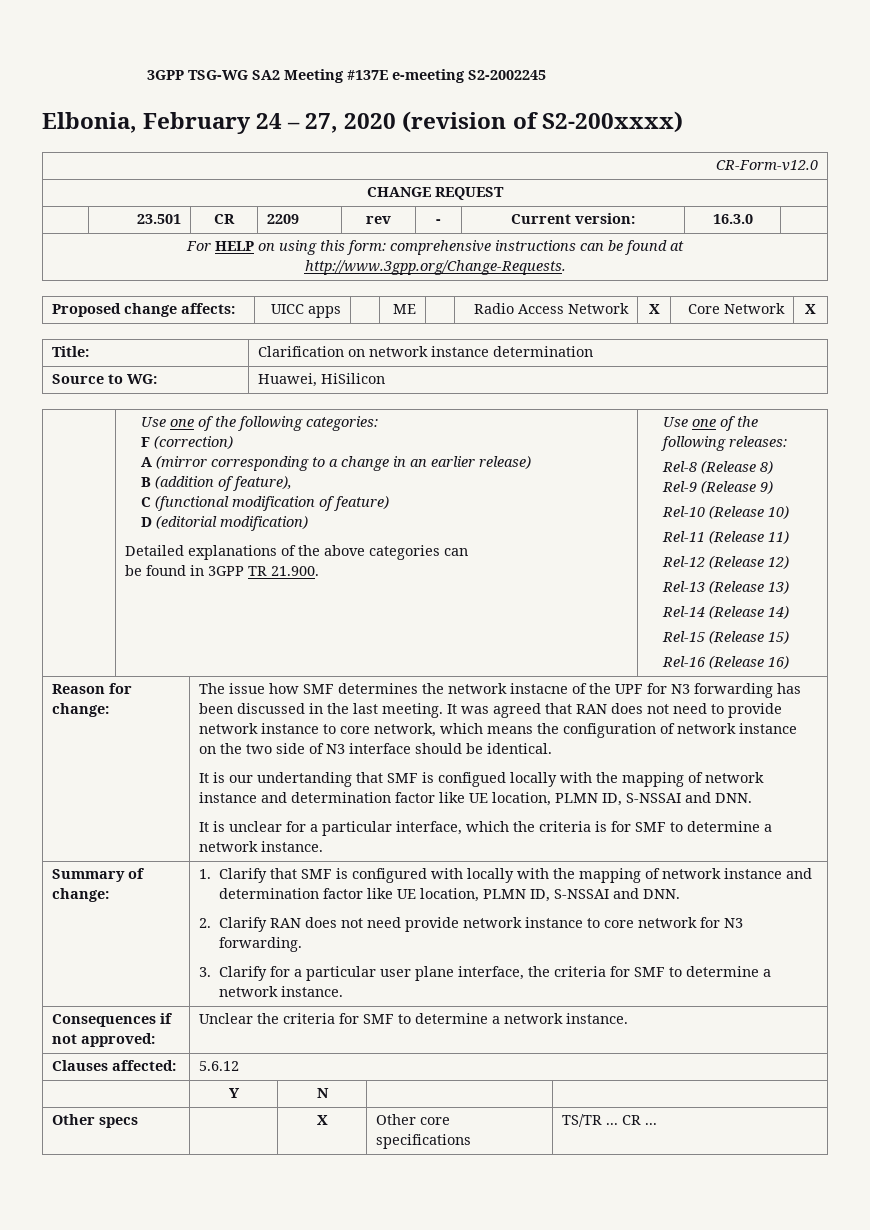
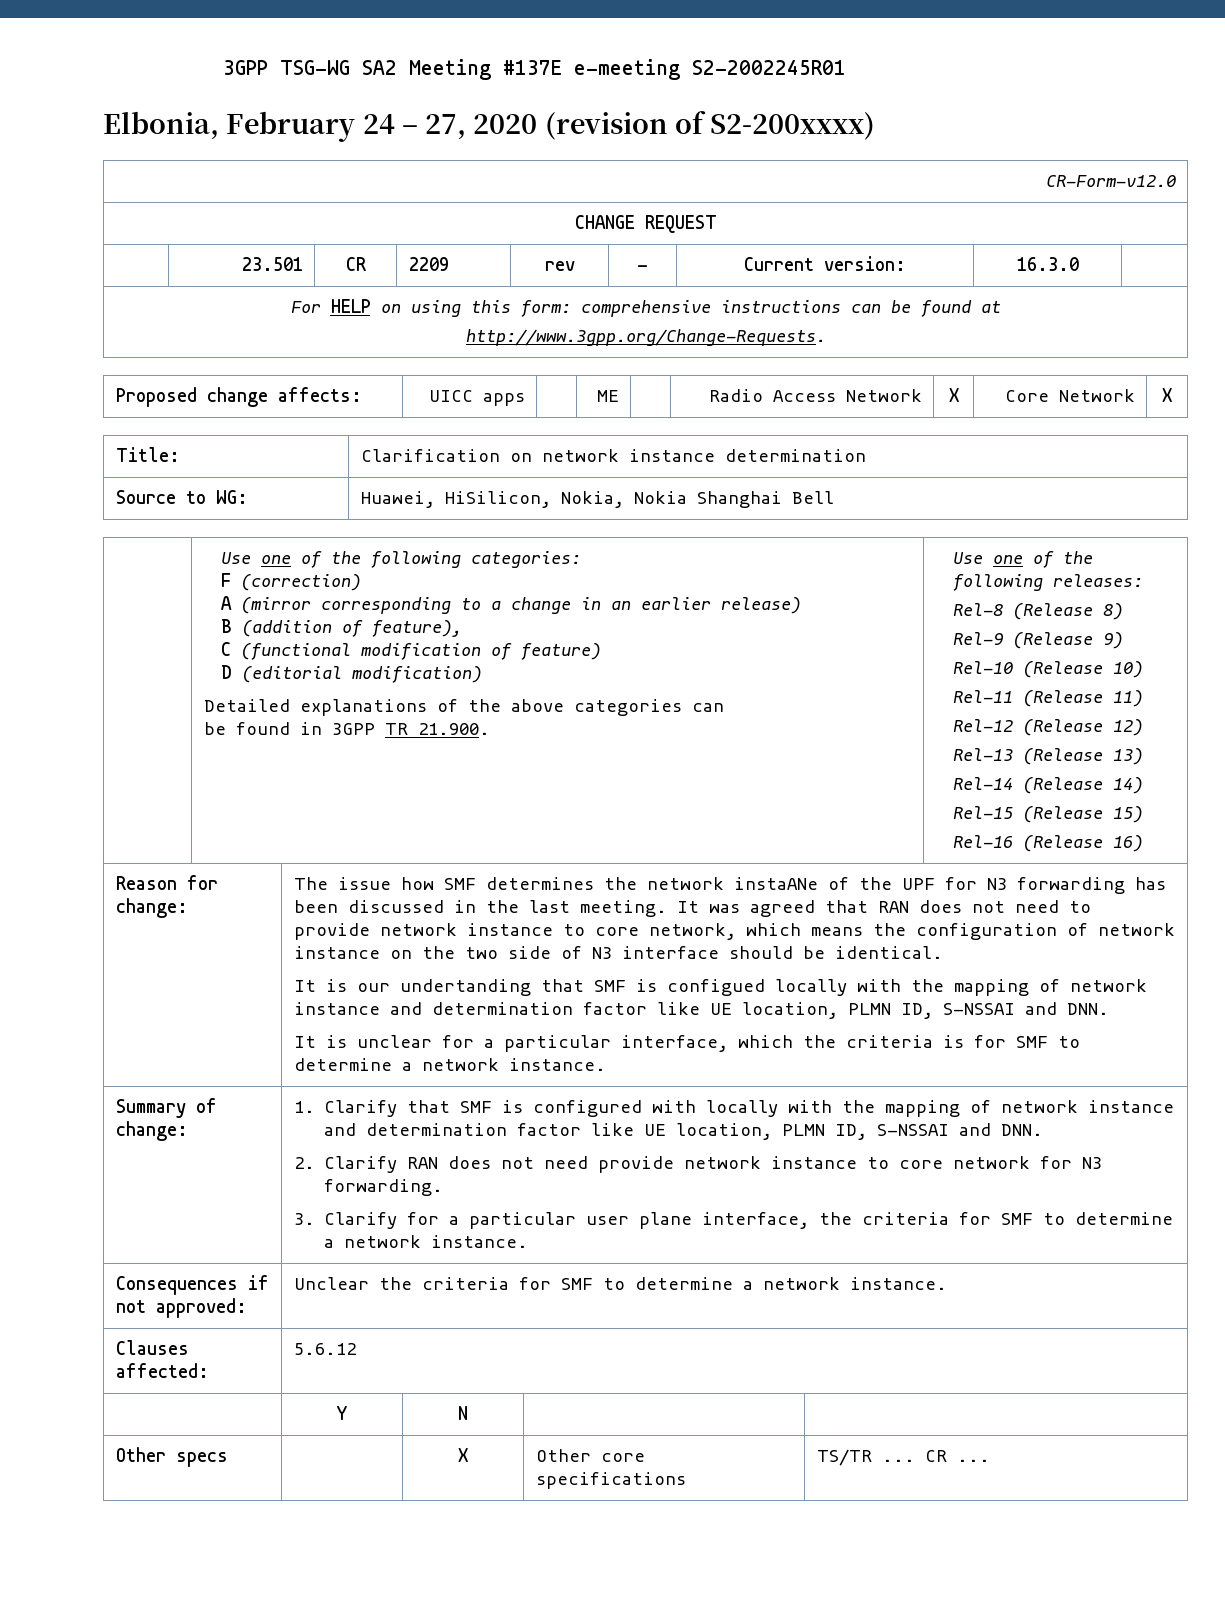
[468,70,547,80] S2-2002245 -> [691,60,846,75] S2-2002245R01
[321,373,386,384] HiSilicon -> [444,491,834,508] HiSilicon, Nokia, Nokia Shanghai Bell
[510,683,569,694] instacne -> [733,877,818,890] instaANe

